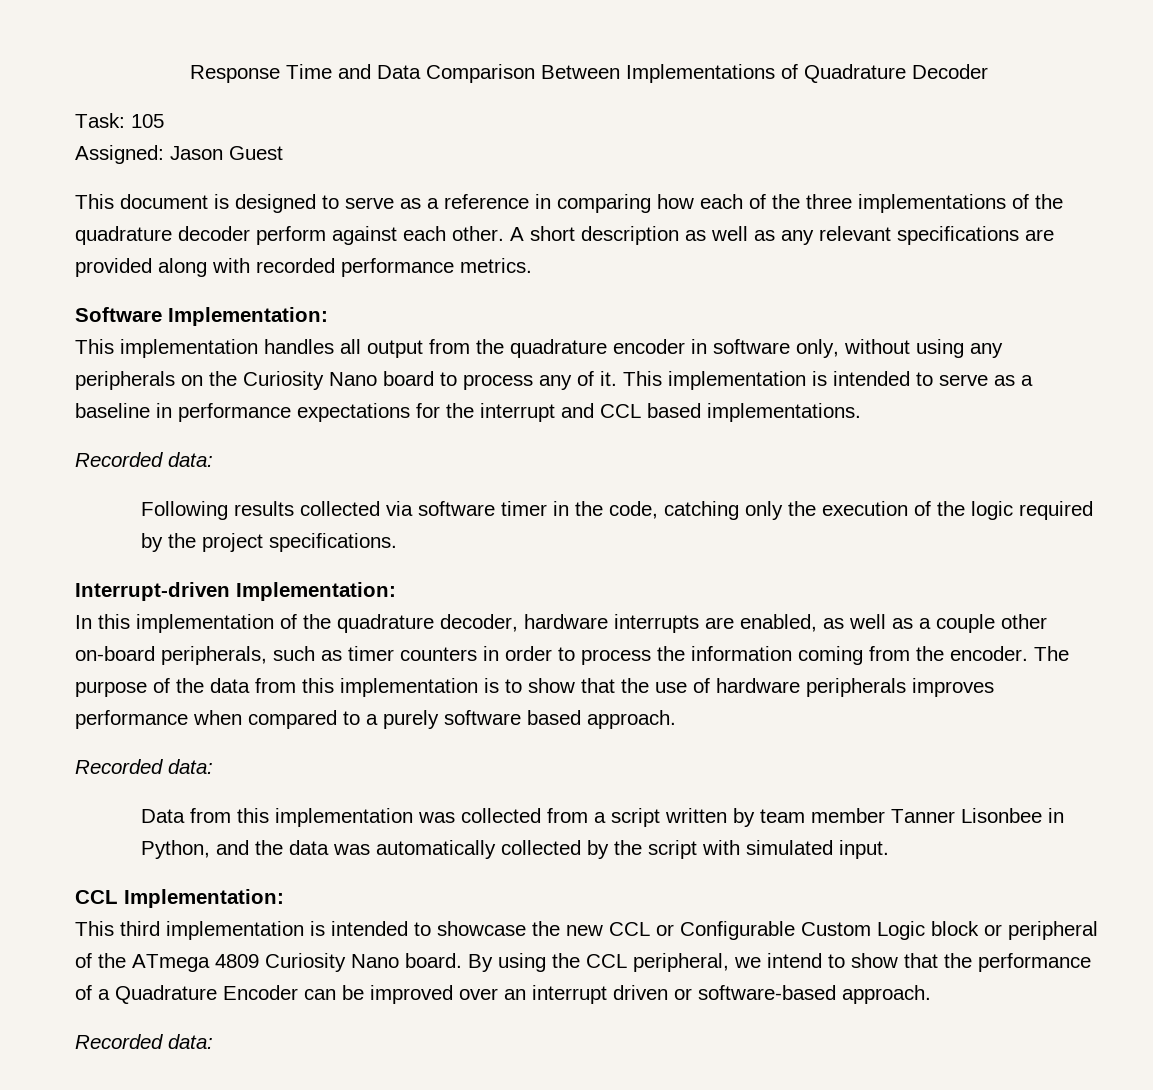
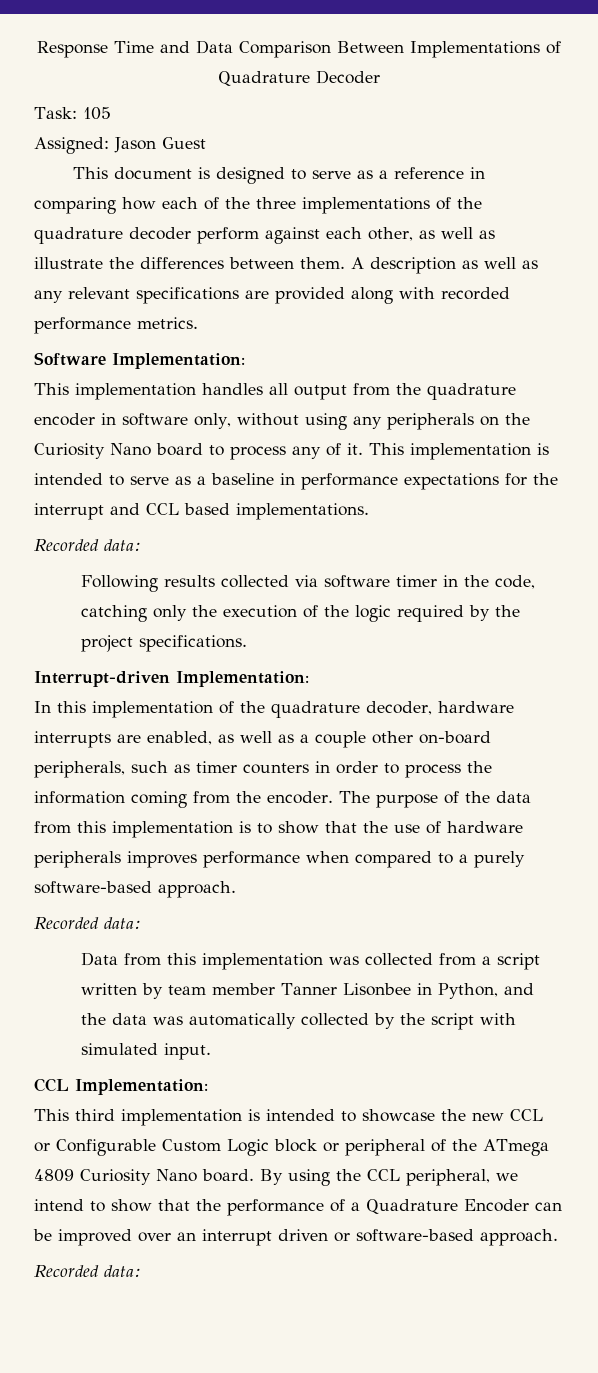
[452,226,575,241] other. A short -> [368,227,495,241] [34,257,364,269] other, as well as illustrate the differences between them. A
[444,710,581,725] software based -> [34,881,152,894] software-based

